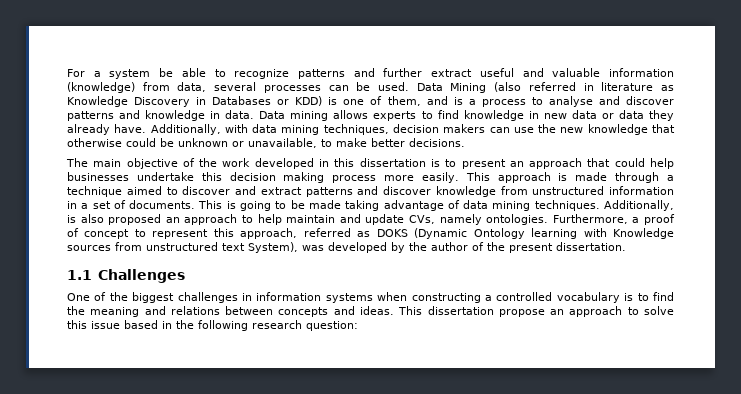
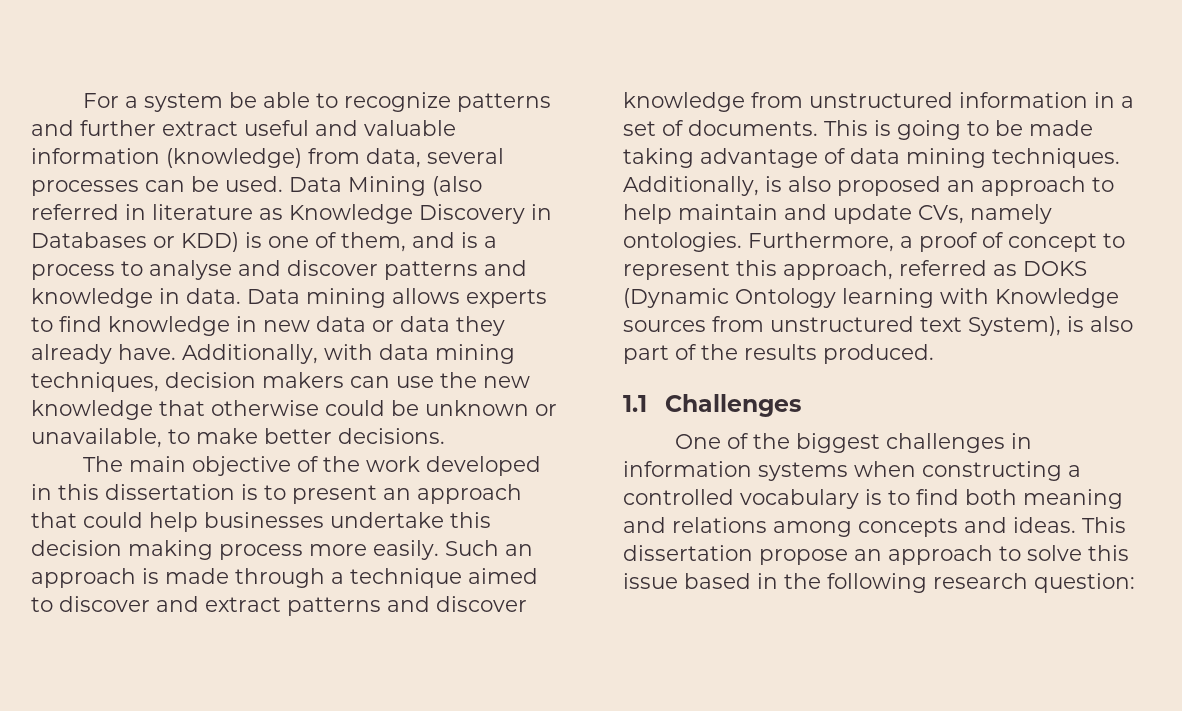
[465,172,490,181] This -> [445,540,533,556] Such an
[302,242,626,253] was developed by the author of the present dissertation. -> [1067,316,1133,332] [623,344,934,364] is also part of the results produced.
[67,306,85,315] the -> [965,489,1017,505] both
[225,306,274,315] between -> [773,521,852,537] among

